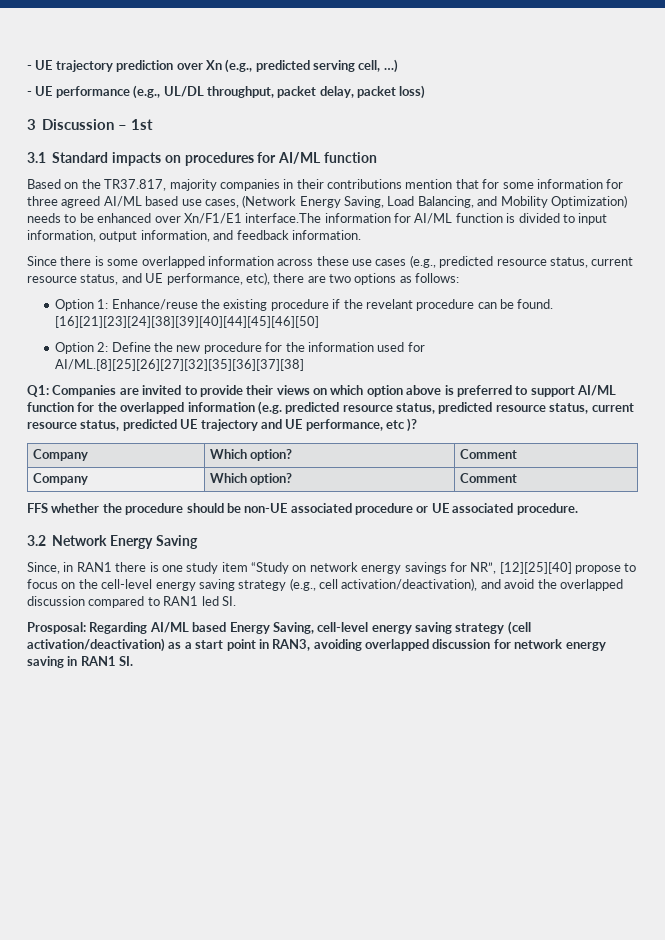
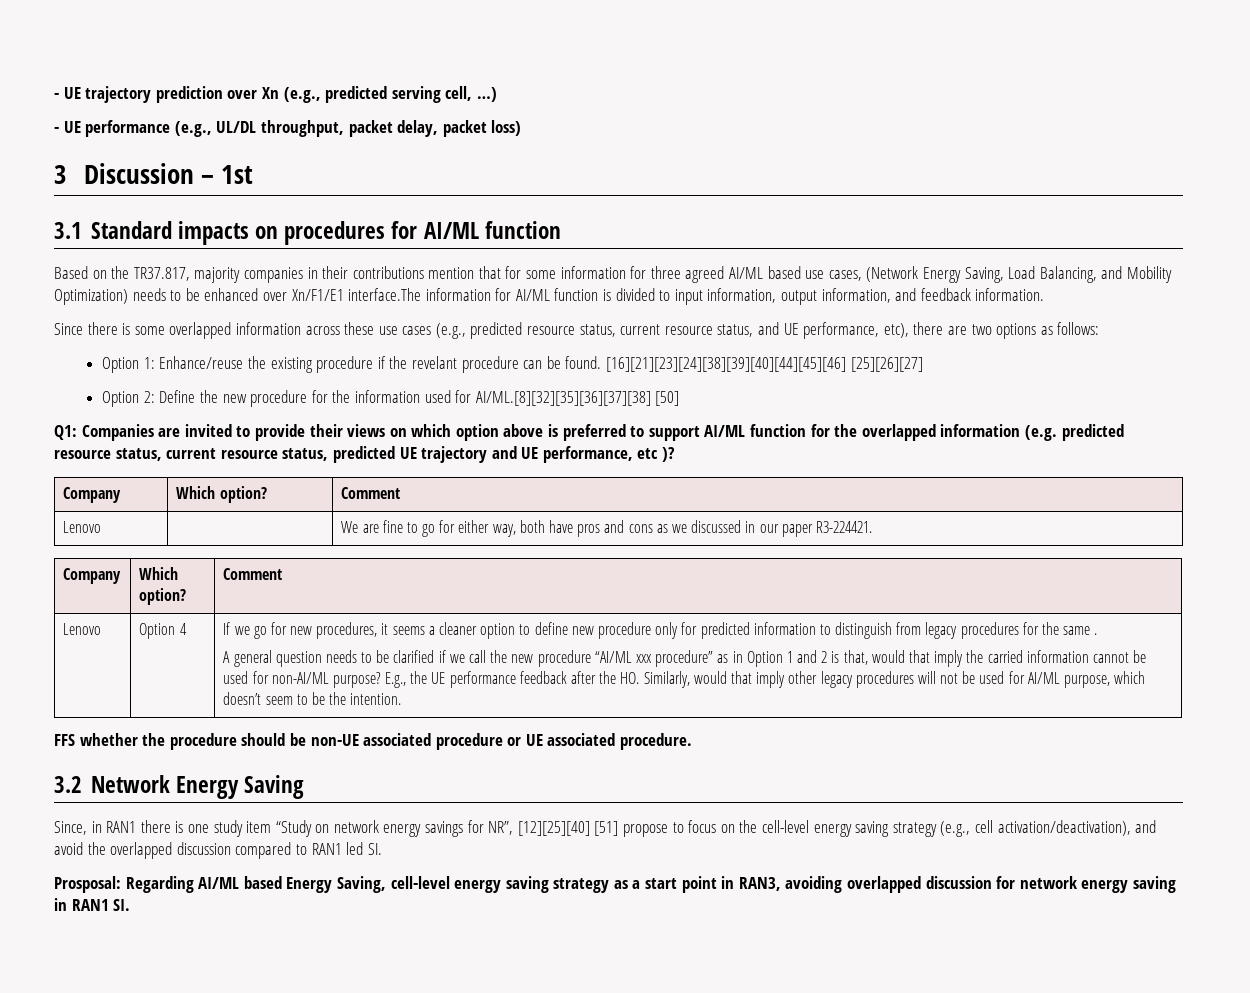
[54,316,319,328] [16][21][23][24][38][39][40][44][45][46][50] -> [605,357,923,372] [16][21][23][24][38][39][40][44][45][46] [25][26][27]
[54,359,304,371] AI/ML.[8][25][26][27][32][35][36][37][38] -> [475,391,680,406] AI/ML.[8][32][35][36][37][38] [50]
[438,402,589,414] predicted resource status, -> (162, 454) none
[33,473,89,485] [210,473,293,485] [460,473,518,483] Company | Which option? | Comment -> [63,521,102,533] [341,520,872,537] [63,568,122,584] [139,567,179,580] [139,588,187,605] [223,568,283,580] [63,623,102,635] [139,623,187,639] [223,622,1098,639] [223,650,1147,667] [223,671,1146,688] [223,692,402,705] Lenovo | | We are fine to go for either way, both have pros and cons as we discussed in our paper R3-224421. // Company | Which option? | Comment // Lenovo | Option 4 | If we go for new procedures, it seems a cleaner option to define new procedure only for predicted information to distinguish from legacy procedures for the same . // A general question needs to be clarified if we call the new procedure “AI/ML xxx procedure” as in Option 1 and 2 is that, would that imply the carried information cannot be used for non-AI/ML purpose? E.g., the UE performance feedback after the HO. Similarly, would that imply other legacy procedures will not be used for AI/ML purpose, which doesn’t seem to be the intention.
(572, 568) none -> [594,821,619,836] [51]
[507,621,531,635] [27,638,165,652] (cell activation/deactivation) -> (610, 885) none

